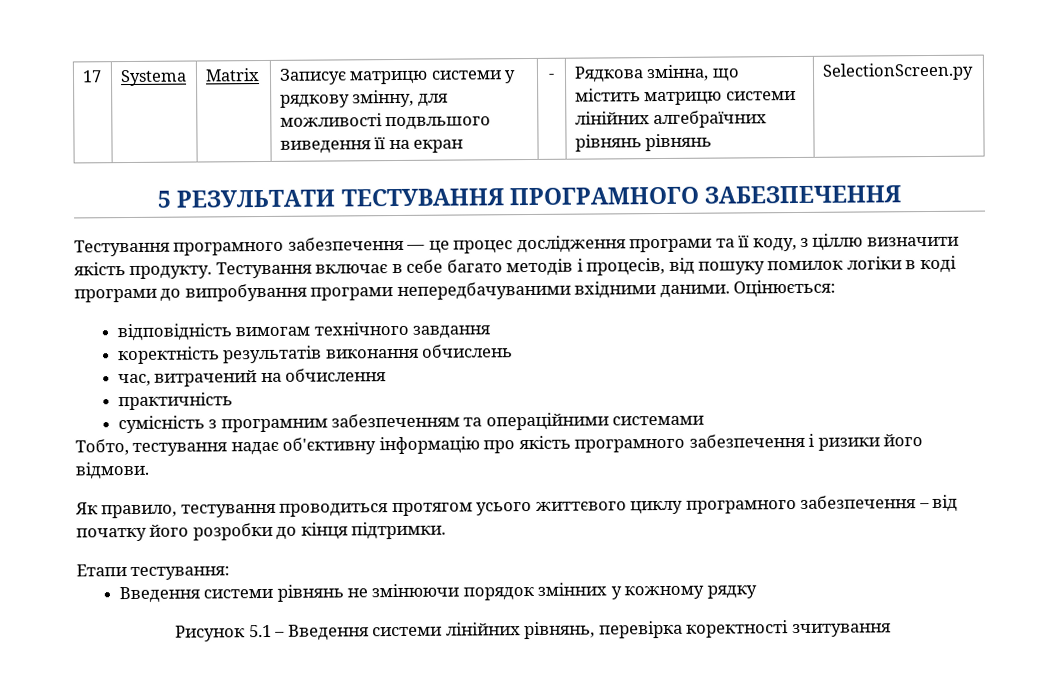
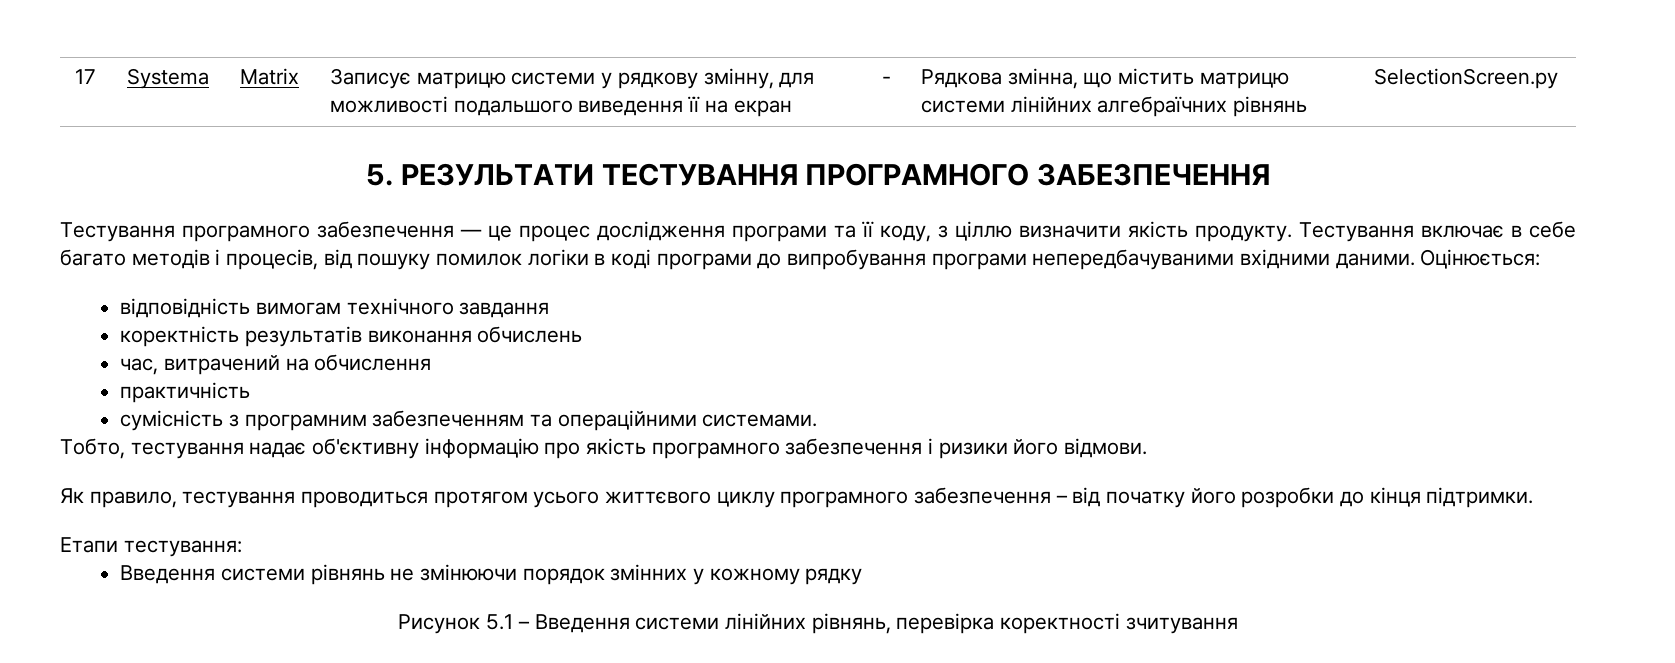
[385,116,492,131] подвльшого -> [453,100,573,116] подальшого
[645,133,713,152] рівнянь -> (1308, 106) none
[157,190,172,208] 5 -> [365,164,393,186] 5.
[612,415,705,426] системами -> [702,414,818,427] системами.

